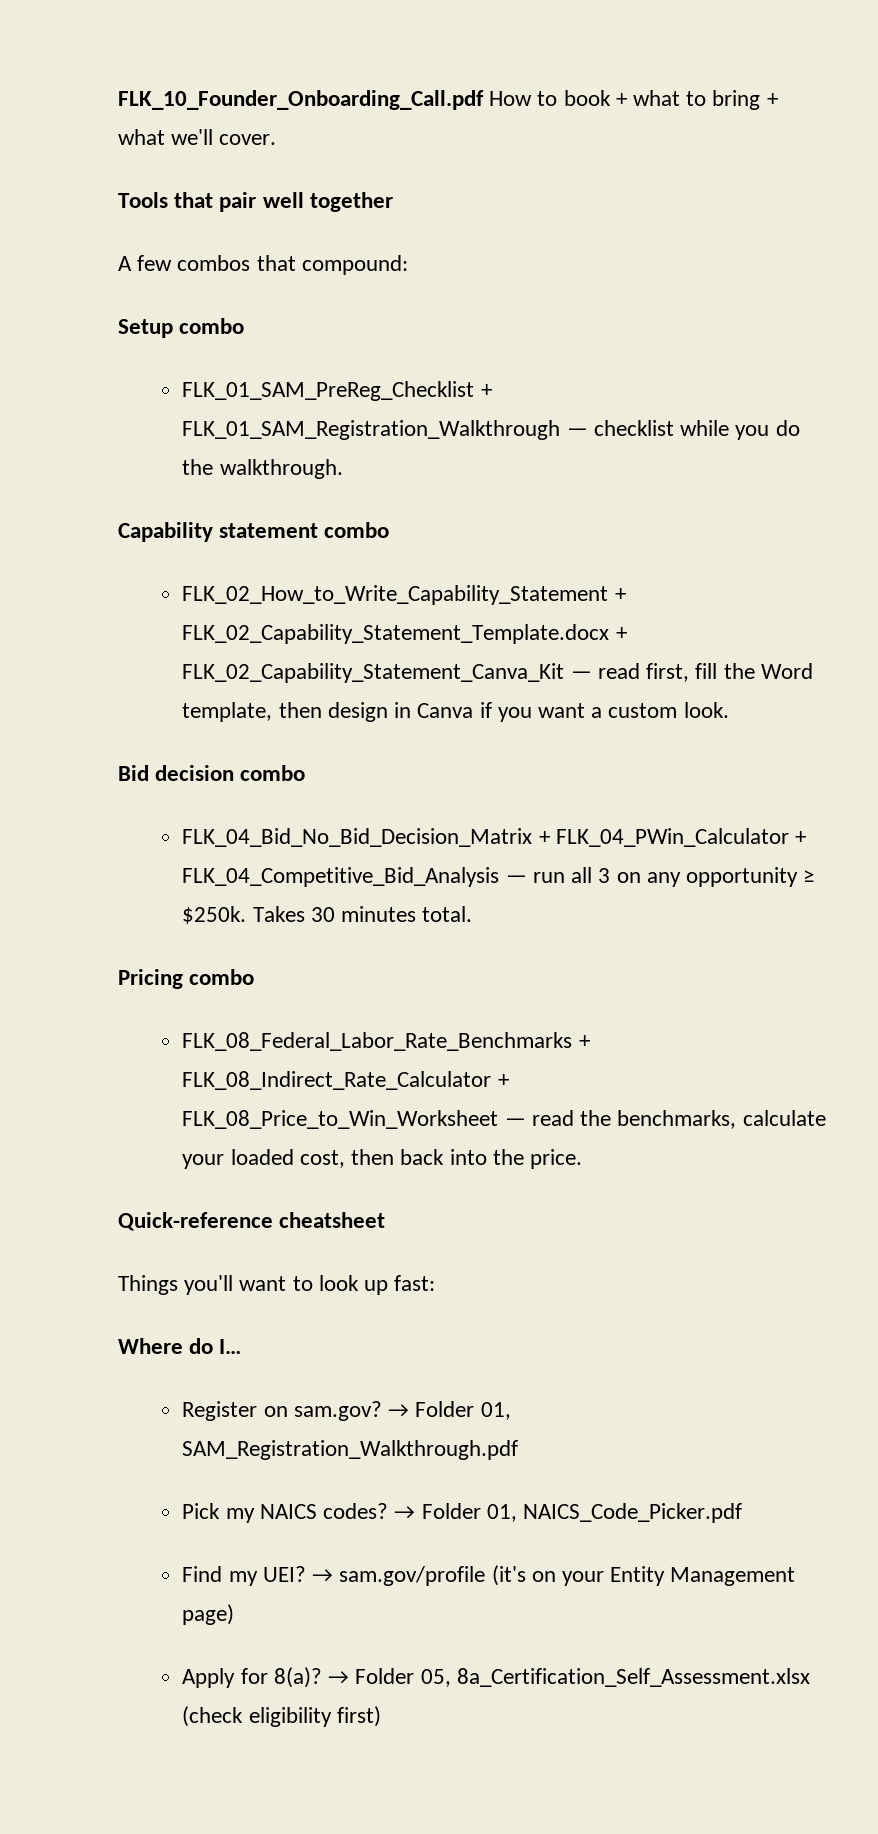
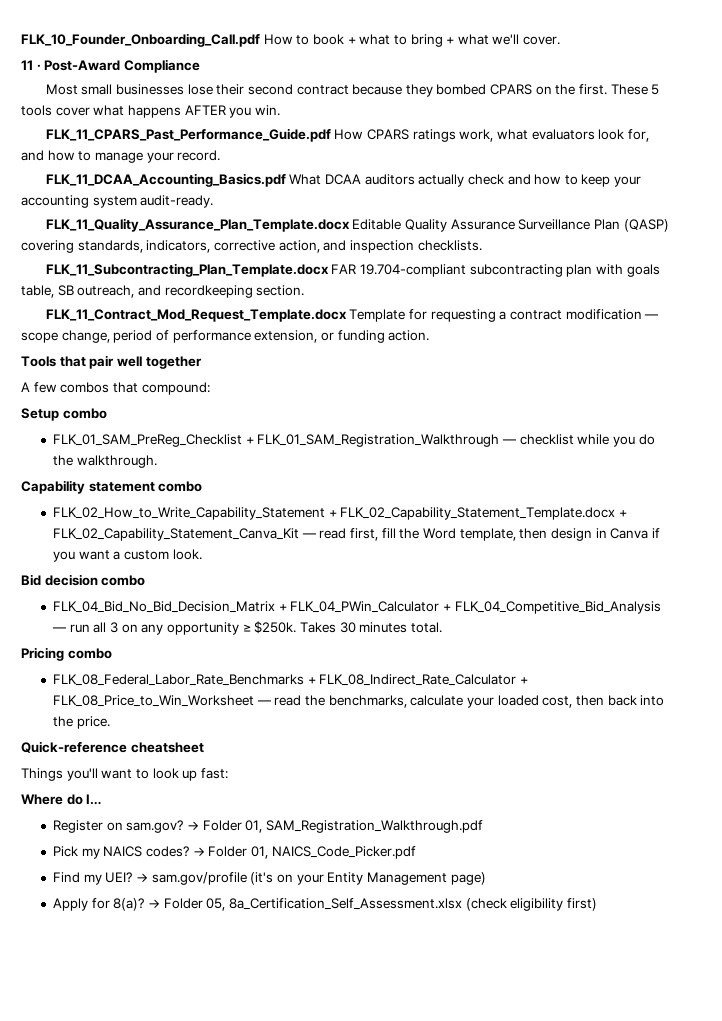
(277, 139) none -> [21,59,200,73] [45,84,660,97] [21,105,280,118] [45,128,649,142] [21,150,221,163] [45,173,642,187] [21,195,214,208] [45,218,669,232] [21,240,482,253] [45,263,660,277] [21,285,305,298] [45,309,660,322] [21,330,430,343] // 11 · Post-Award Compliance // Most small businesses lose their second contract because they bombed CPARS on the first. These 5 tools cover what happens AFTER you win. // FLK_11_CPARS_Past_Performance_Guide.pdf How CPARS ratings work, what evaluators look for, and how to manage your record. // FLK_11_DCAA_Accounting_Basics.pdf What DCAA auditors actually check and how to keep your accounting system audit-ready. // FLK_11_Quality_Assurance_Plan_Template.docx Editable Quality Assurance Surveillance Plan (QASP) covering standards, indicators, corrective action, and inspection checklists. // FLK_11_Subcontracting_Plan_Template.docx FAR 19.704-compliant subcontracting plan with goals table, SB outreach, and recordkeeping section. // FLK_11_Contract_Mod_Request_Template.docx Template for requesting a contract modification — scope change, period of performance extension, or funding action.

